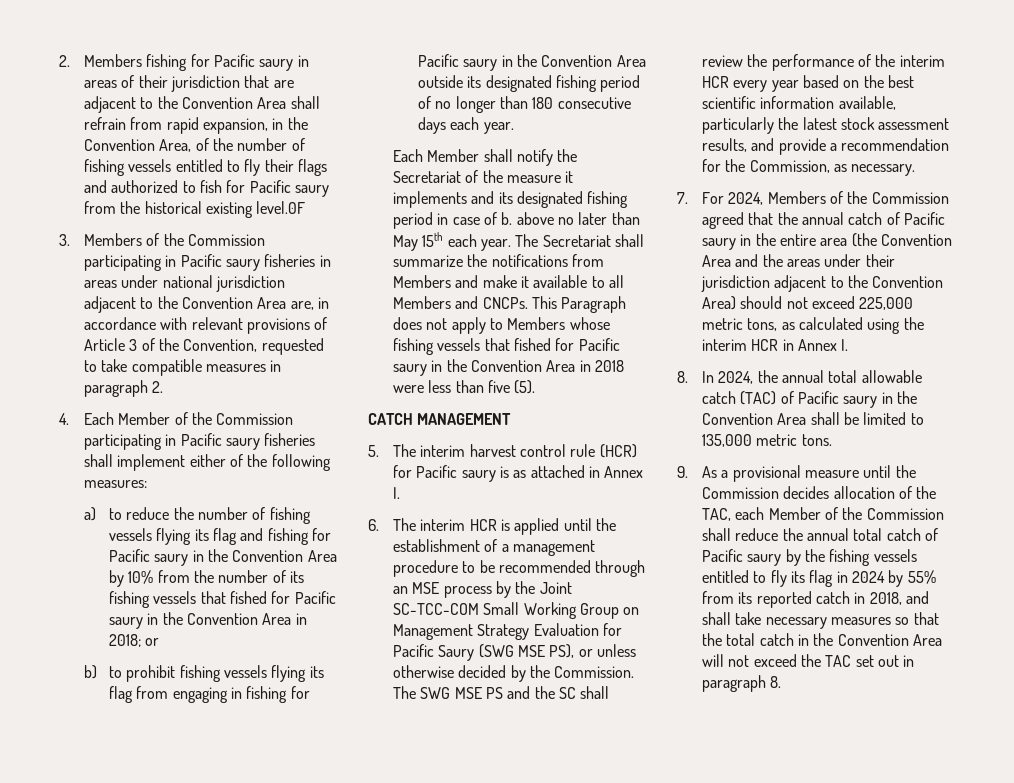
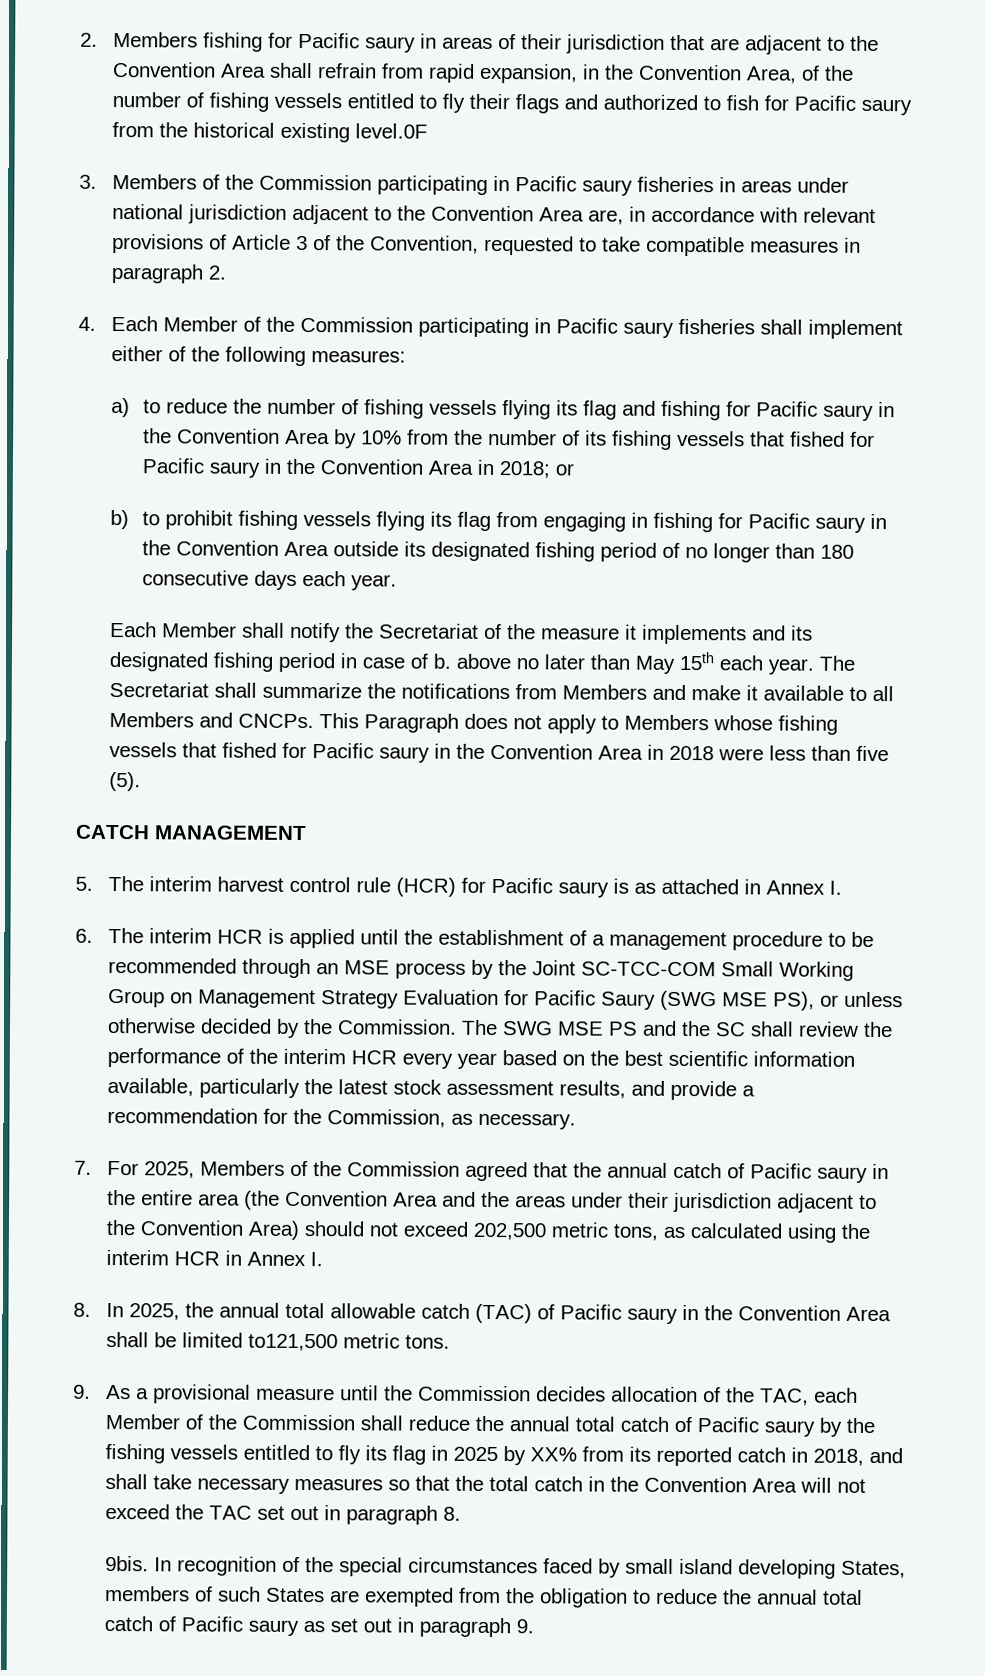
[728,192,764,205] 2024, -> [143,1161,195,1179] 2025,
[859,297,914,310] 225,000 -> [472,1222,546,1241] 202,500
[718,371,754,384] 2024, -> [128,1303,180,1321] 2025,
[910,413,924,425] [701,434,752,447] to 135,000 -> [247,1333,338,1352] to121,500
[851,570,936,587] 2024 by 55% -> [452,1446,577,1466] 2025 by XX%
(782, 682) none -> [104,1555,906,1579] [103,1585,863,1608] [103,1615,534,1638] // 9bis. In recognition of the special circumstances faced by small island developing States, members of such States are exempted from the obligation to reduce the annual total catch of Pacific saury as set out in paragraph 9.

